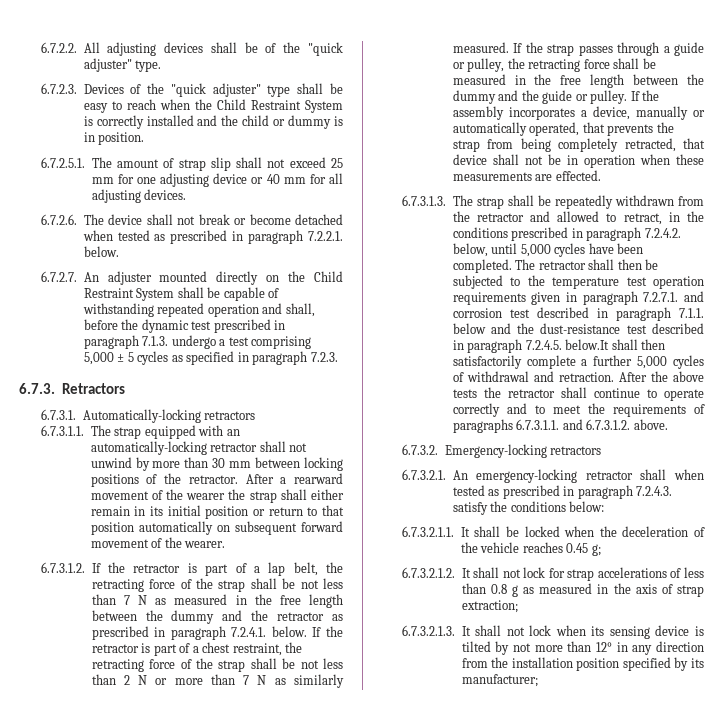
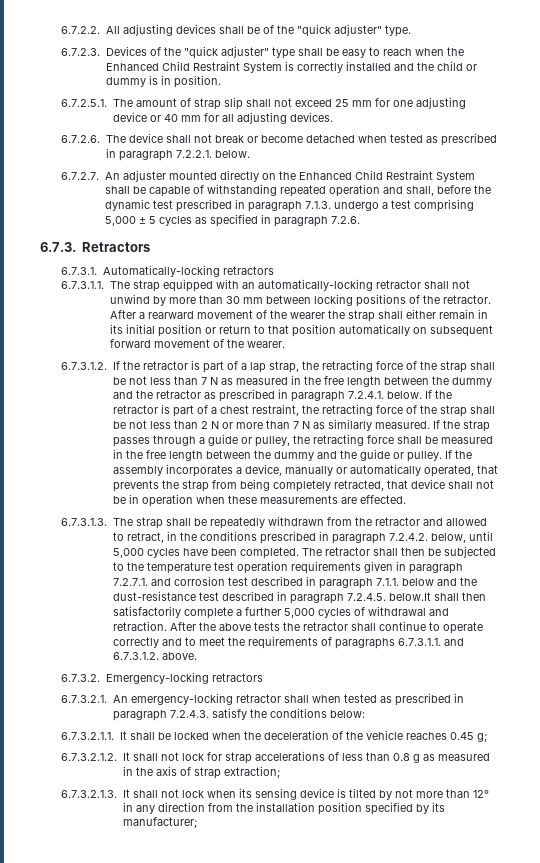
(212, 104) none -> [105,63,159,71] Enhanced
(306, 276) none -> [298,172,352,180] Enhanced
[310,352,338,362] 7.2.3. -> [330,216,360,224] 7.2.6.
[293,562,318,576] belt, -> [268,361,299,373] strap,

